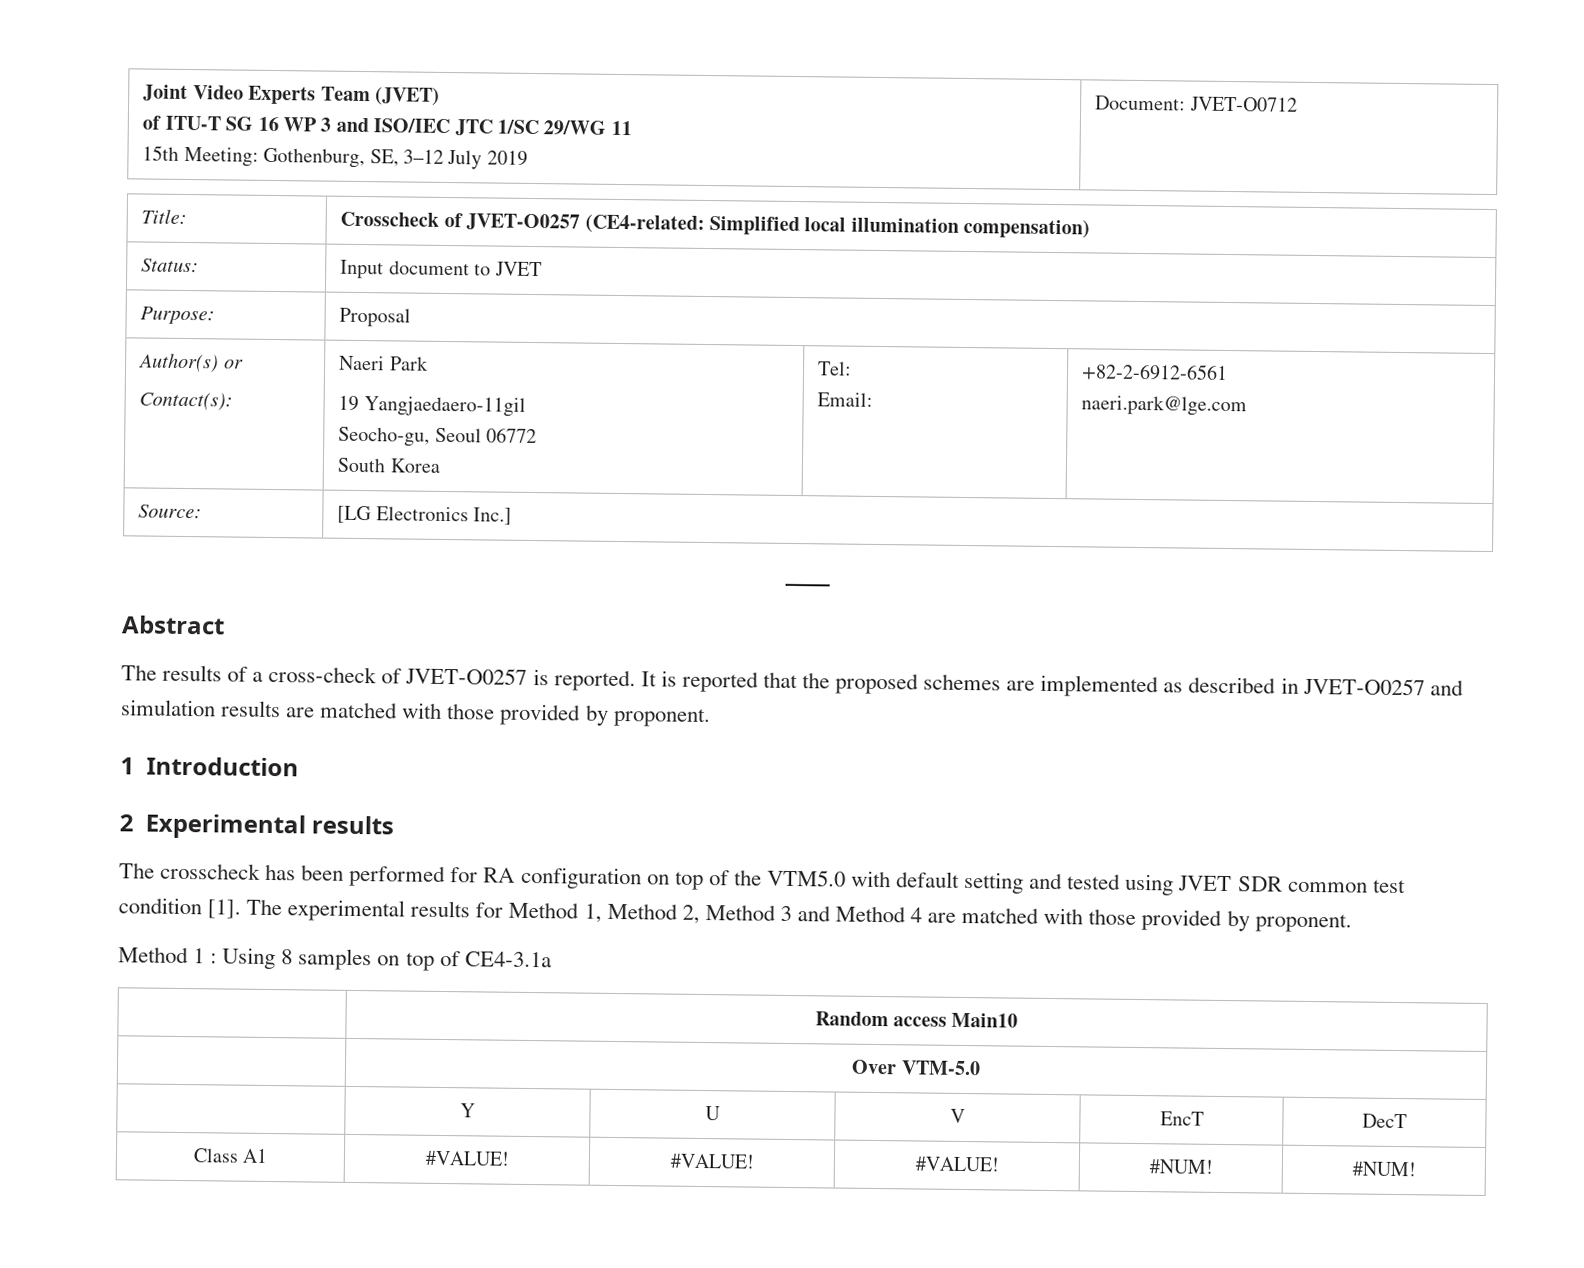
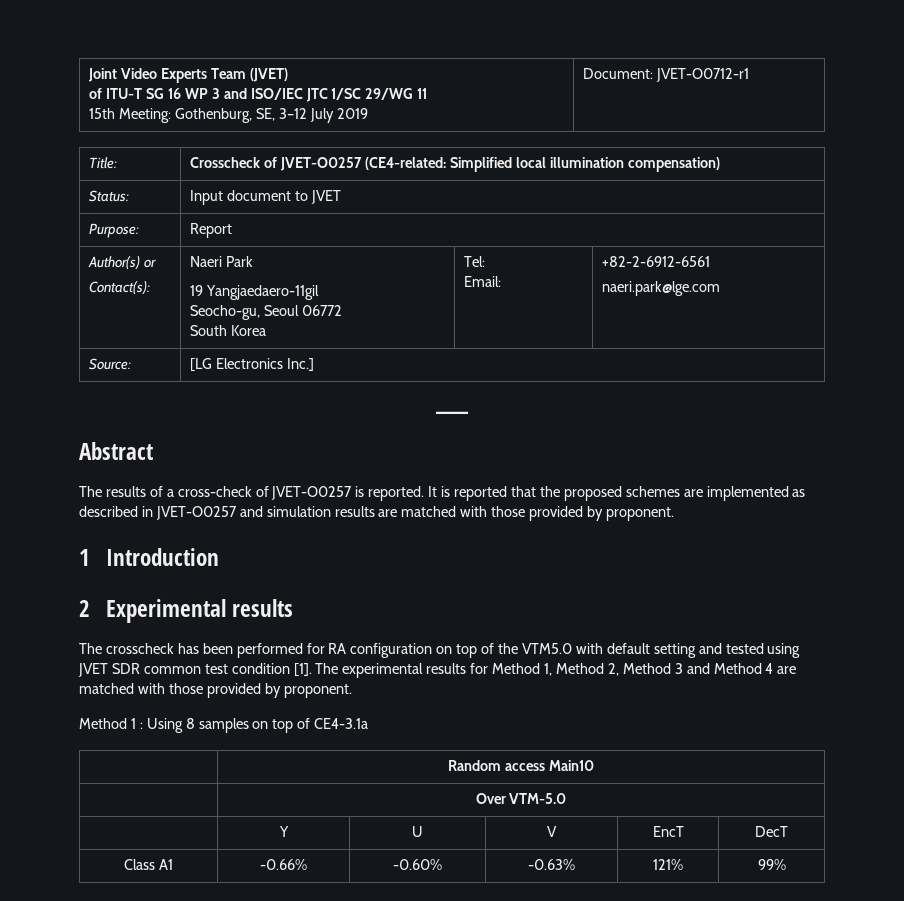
[1189,96,1298,112] JVET-O0712 -> [656,68,750,82] JVET-O0712-r1
[339,307,412,328] Proposal -> [190,223,233,238] Report
[424,1150,510,1166] [669,1153,755,1169] [914,1156,999,1172] [1148,1159,1213,1174] [1351,1161,1416,1177] #VALUE! | #VALUE! | #VALUE! | #NUM! | #NUM! -> [260,859,307,870] [393,859,442,870] [528,859,575,870] [653,859,683,870] [757,859,786,870] -0.66% | -0.60% | -0.63% | 121% | 99%

